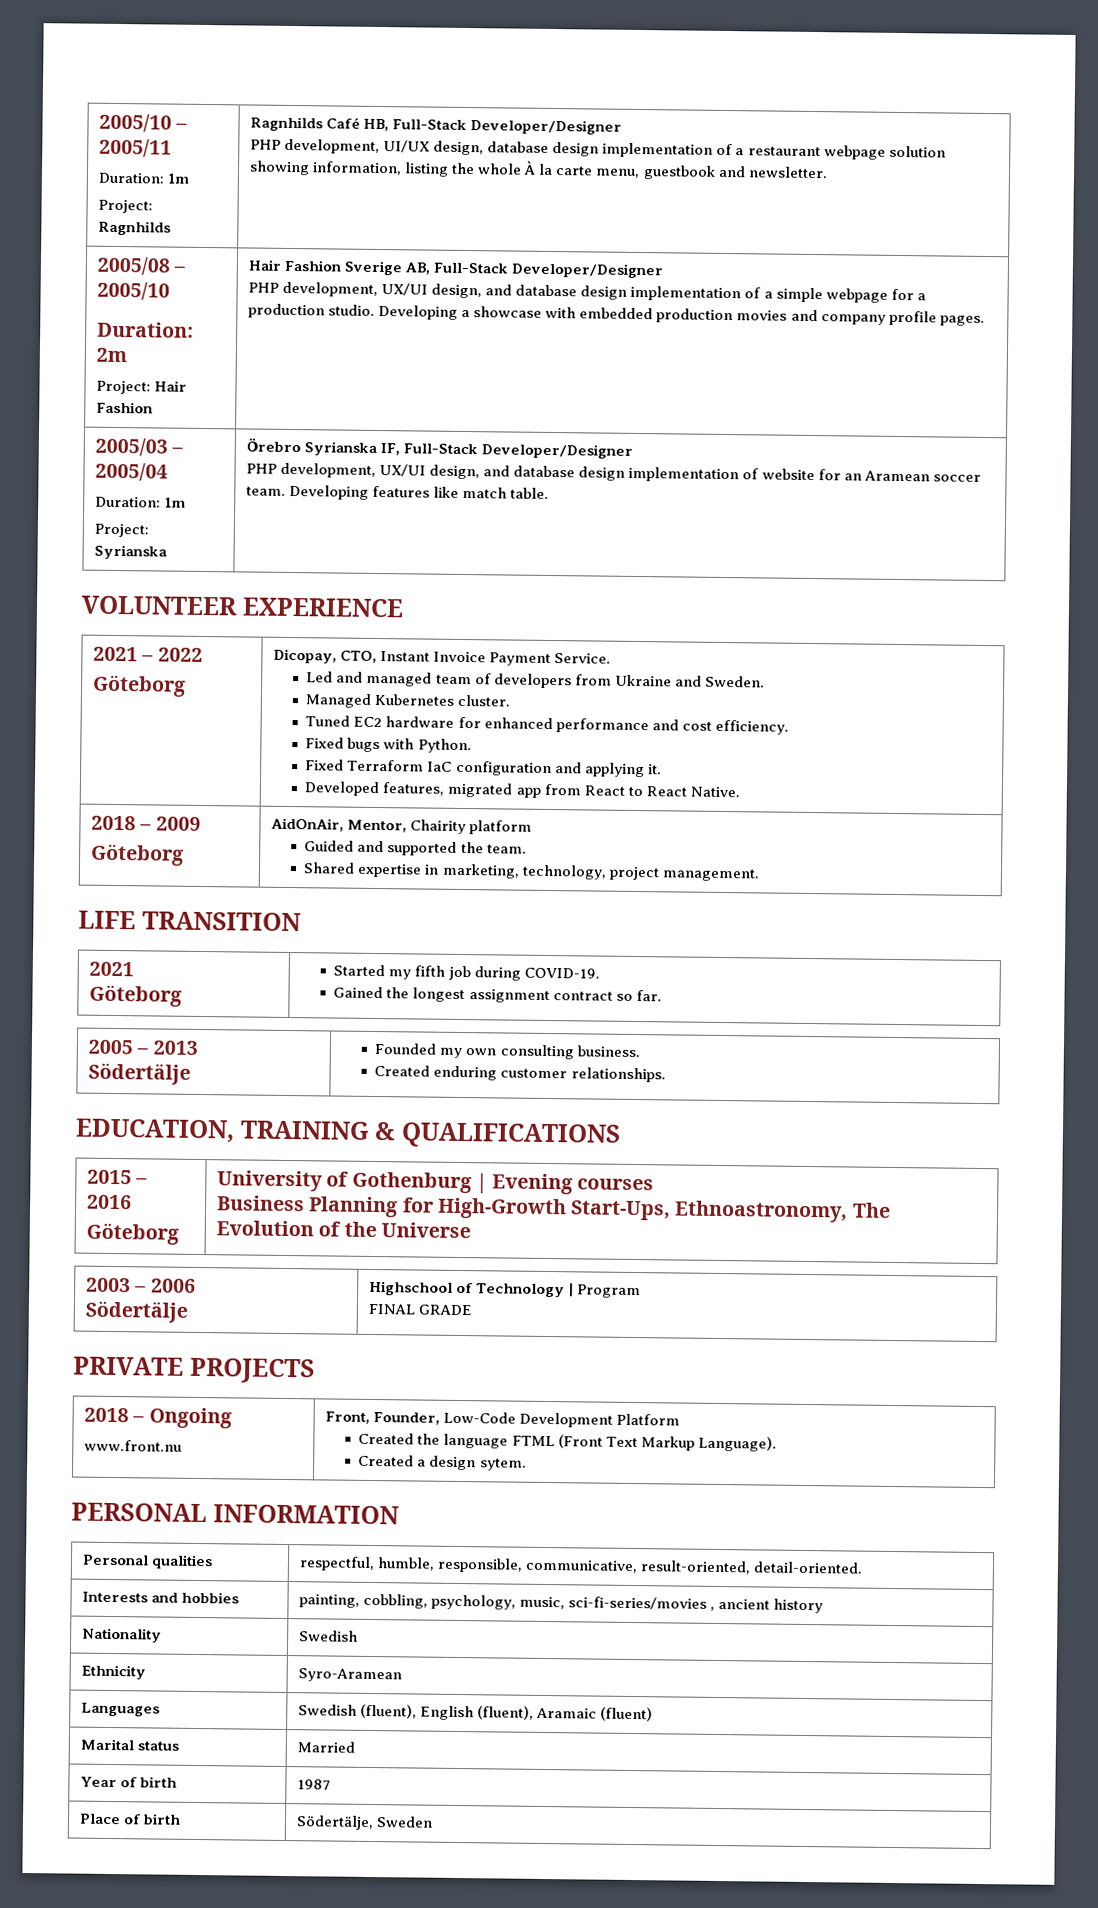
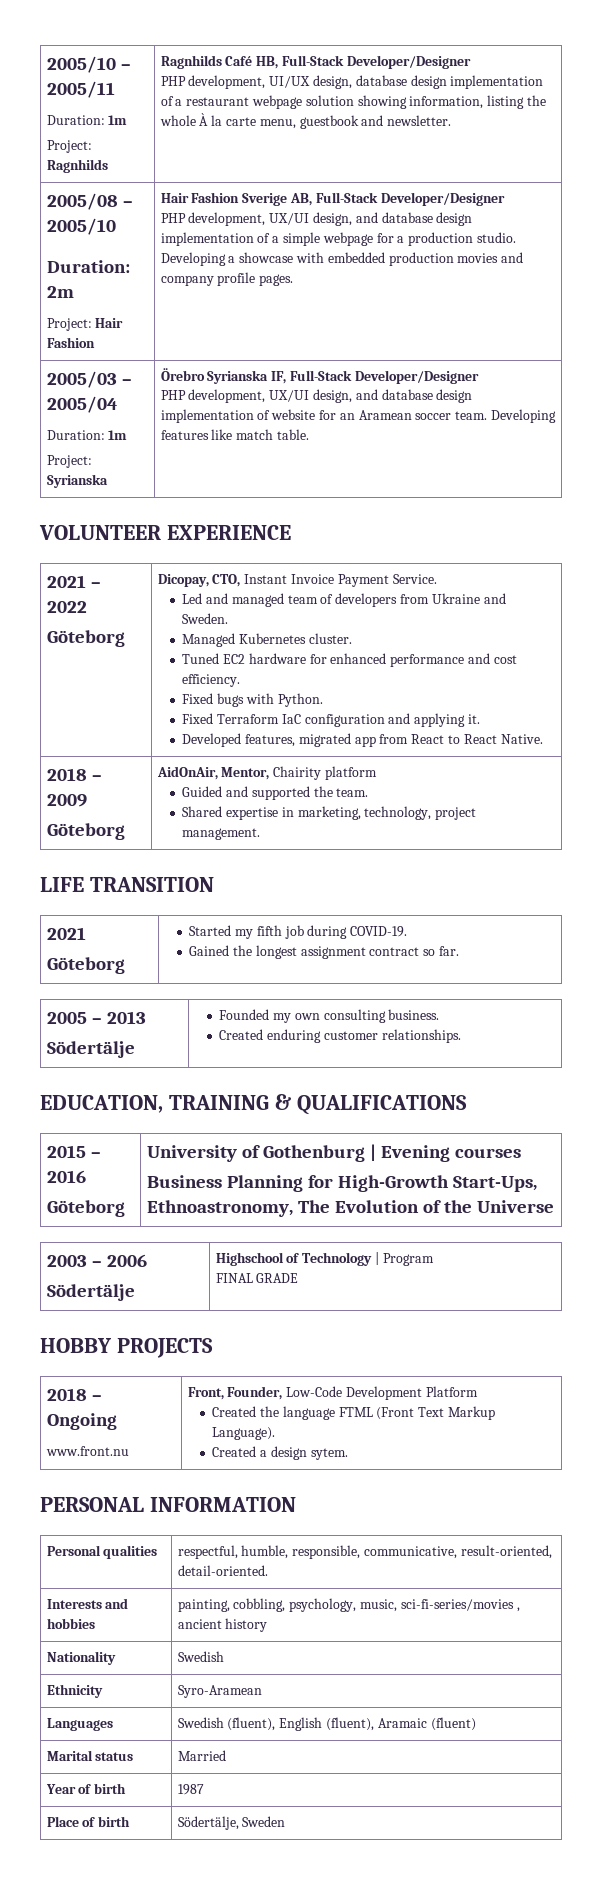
[73,1356,184,1376] PRIVATE -> [40,1338,112,1353] HOBBY

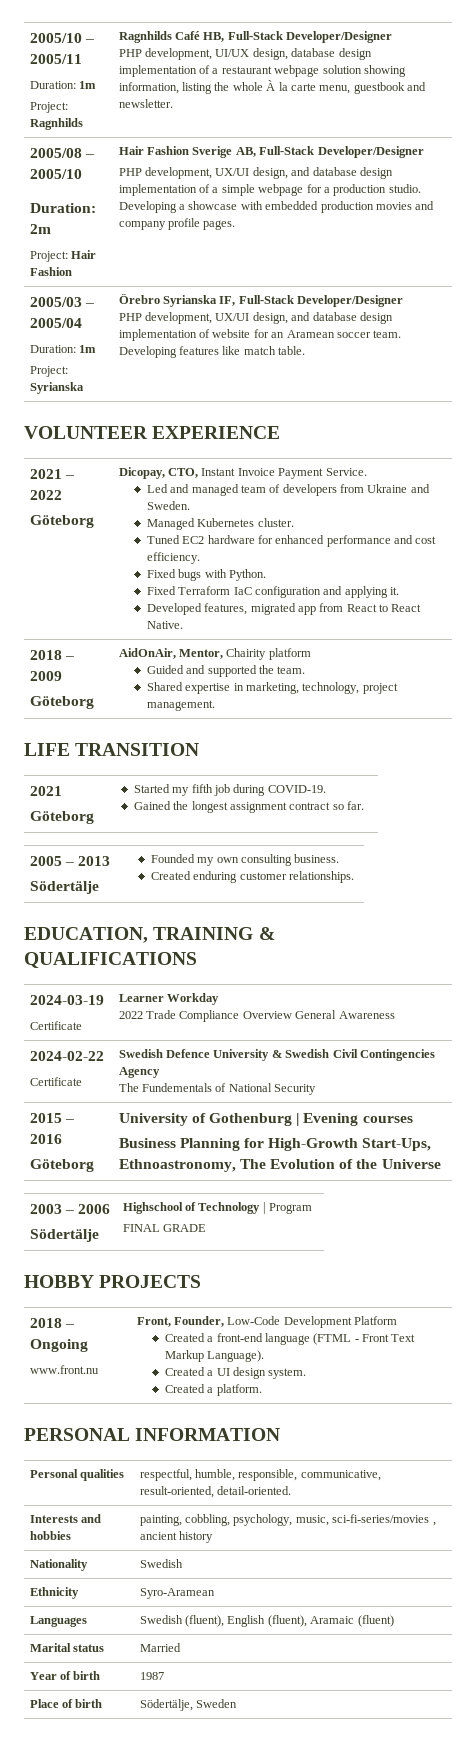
(467, 1105) none -> [29,995,104,1005] [29,1021,82,1030] [118,993,220,1005] [118,1010,395,1022] [29,1051,104,1061] [29,1077,82,1086] [118,1049,435,1061] [118,1067,160,1078] [118,1083,317,1095] // 2024-03-19 // Certificate | Learner Workday // 2022 Trade Compliance Overview General Awareness // 2024-02-22 // Certificate | Swedish Defence University & Swedish Civil Contingencies Agency // The Fundementals of National Security
[260,1406,415,1420] the language FTML (Front -> [207,1333,389,1345] a front-end language (FTML - Front
[270,1446,348,1460] design sytem. -> [216,1367,307,1379] [164,1384,262,1396] UI design system. // Created a platform.

